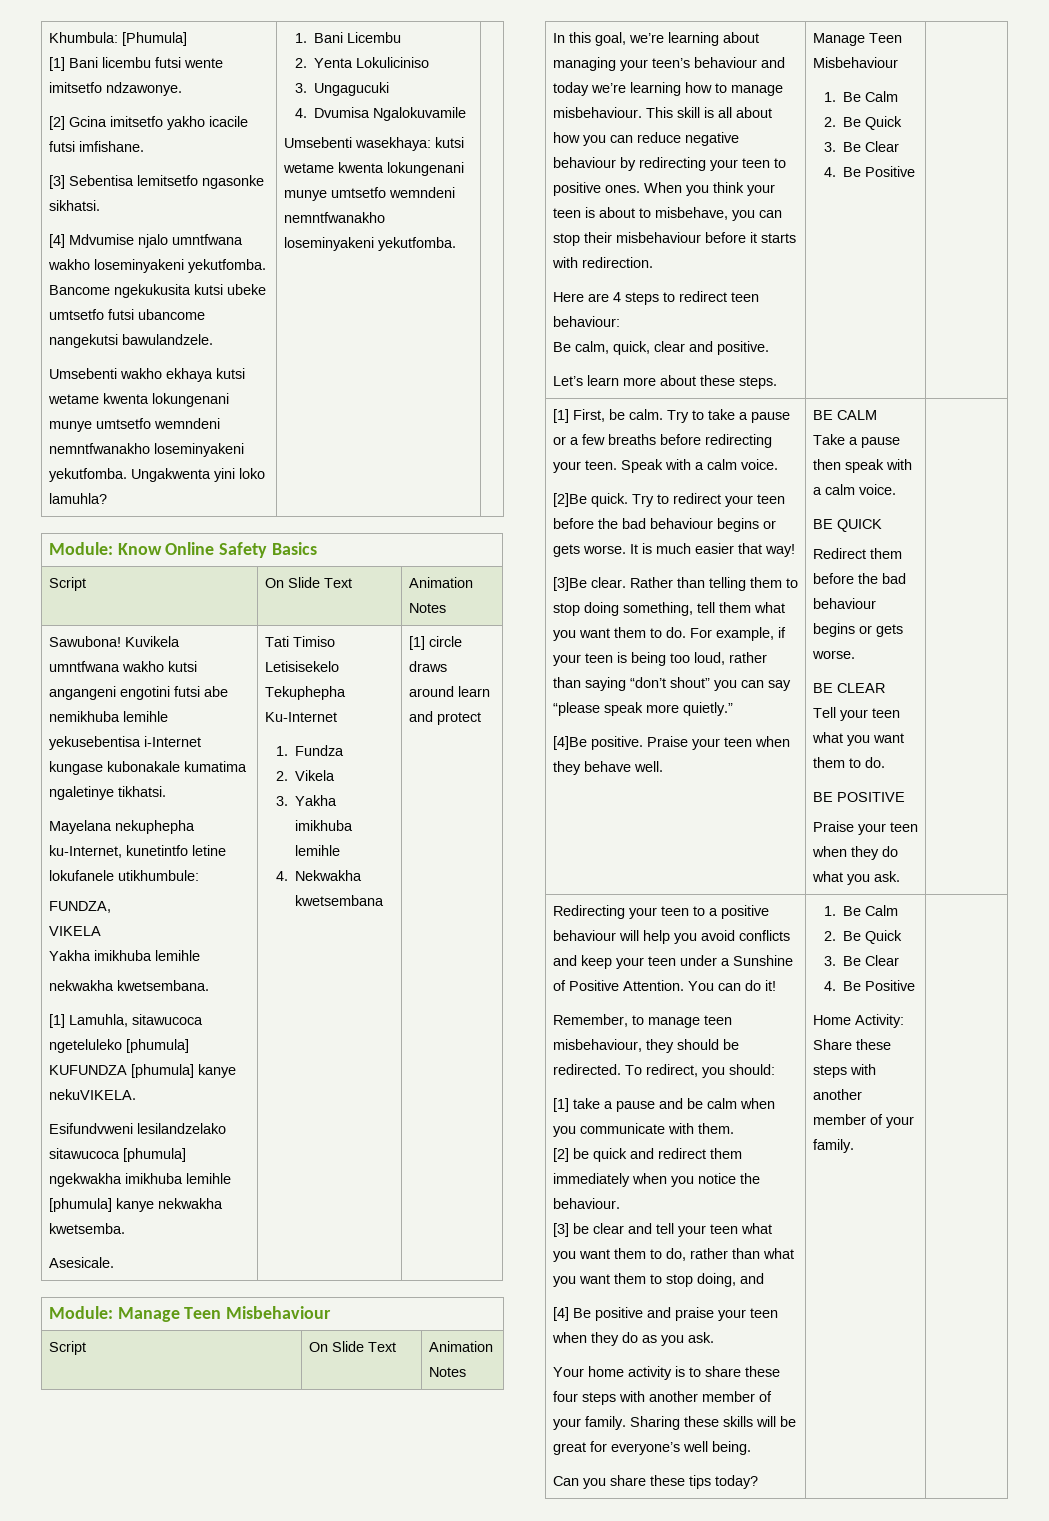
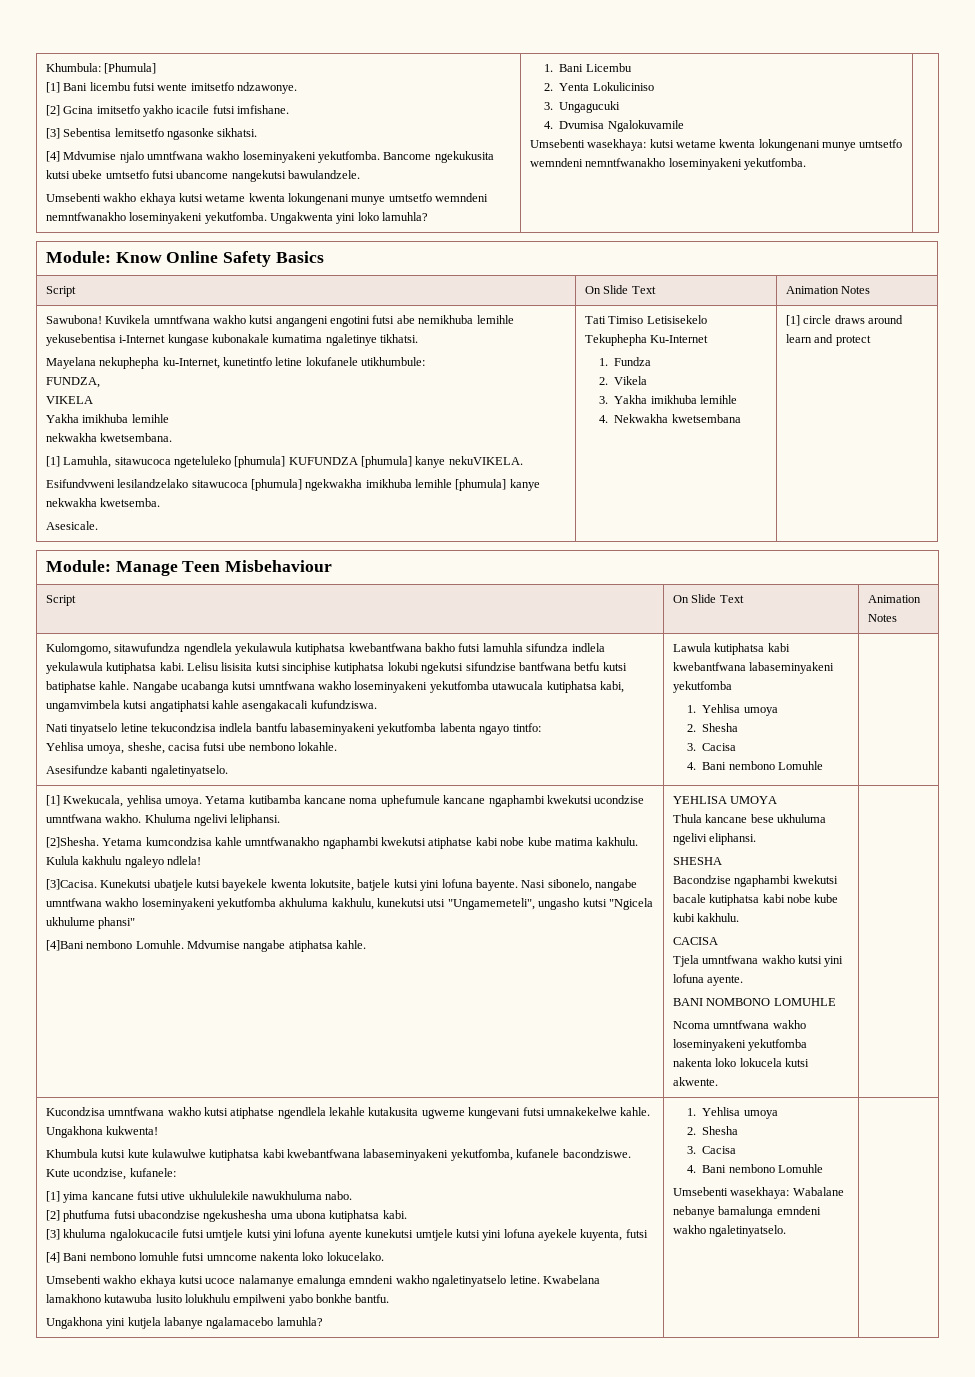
[552,32,759,46] [552,57,785,71] [552,82,783,96] [552,107,772,118] [552,132,739,146] [552,157,786,171] [552,182,775,196] [552,207,782,221] [552,232,796,246] [551,257,653,268] [552,291,759,305] [552,316,620,327] [552,341,769,355] [552,375,777,389] [812,33,902,46] [812,57,898,68] [823,91,898,102] [823,116,902,130] [823,141,899,152] [823,166,915,177] [552,409,790,423] [552,434,772,448] [552,459,778,473] [552,493,785,507] [552,518,776,532] [552,543,795,557] [552,577,798,591] [552,602,785,616] [552,627,786,641] [552,652,767,666] [552,677,791,691] [552,702,733,716] [552,736,790,750] [552,761,663,775] [812,410,877,420] [812,434,900,448] [812,459,912,473] [812,484,896,495] [812,519,882,532] [812,548,902,559] [812,573,906,584] [812,598,876,609] [812,623,903,637] [811,650,855,659] [812,683,885,693] [812,707,900,721] [811,732,904,746] [812,757,885,768] [812,792,905,802] [812,821,918,835] [811,846,898,860] [811,871,900,885] [552,905,769,919] [552,930,790,944] [552,955,793,969] [552,980,776,991] [552,1014,732,1028] [552,1039,739,1053] [552,1064,775,1078] [552,1098,775,1112] [552,1123,734,1137] [552,1148,742,1162] [552,1173,760,1187] [552,1198,620,1209] [552,1223,772,1237] [552,1248,794,1262] [552,1273,764,1287] [552,1307,778,1321] [551,1332,714,1346] [552,1366,780,1380] [552,1391,772,1405] [552,1416,796,1430] [552,1441,751,1455] [552,1475,758,1489] [823,905,898,916] [823,930,902,944] [823,955,899,966] [823,980,915,991] [812,1014,904,1028] [812,1039,891,1050] [812,1064,876,1078] [812,1089,862,1100] [812,1114,914,1128] [812,1139,854,1153] In this goal, we’re learning about managing your teen’s behaviour and today we’re learning how to manage misbehaviour. This skill is all about how you can reduce negative behaviour by redirecting your teen to positive ones. When you think your teen is about to misbehave, you can stop their misbehaviour before it starts with redirection. // Here are 4 steps to redirect teen behaviour: // Be calm, quick, clear and positive. // Let’s learn more about these steps. | Manage Teen Misbehaviour // 1. Be Calm // 2. Be Quick // 3. Be Clear // 4. Be Positive | // [1] First, be calm. Try to take a pause or a few breaths before redirecting your teen. Speak with a calm voice. // [2]Be quick. Try to redirect your teen before the bad behaviour begins or gets worse. It is much easier that way! // [3]Be clear. Rather than telling them to stop doing something, tell them what you want them to do. For example, if your teen is being too loud, rather than saying “don’t shout” you can say “please speak more quietly.” // [4]Be positive. Praise your teen when they behave well. | BE CALM // Take a pause then speak with a calm voice. // BE QUICK // Redirect them before the bad behaviour begins or gets worse. // BE CLEAR // Tell your teen what you want them to do. // BE POSITIVE // Praise your teen when they do what you ask. | // Redirecting your teen to a positive behaviour will help you avoid conflicts and keep your teen under a Sunshine of Positive Attention. You can do it! // Remember, to manage teen misbehaviour, they should be redirected. To redirect, you should: // [1] take a pause and be calm when you communicate with them. // [2] be quick and redirect them immediately when you notice the behaviour. // [3] be clear and tell your teen what you want them to do, rather than what you want them to stop doing, and // [4] Be positive and praise your teen when they do as you ask. // Your home activity is to share these four steps with another member of your family. Sharing these skills will be great for everyone’s well being. // Can you share these tips today? | 1. Be Calm // 2. Be Quick // 3. Be Clear // 4. Be Positive // Home Activity: Share these steps with another member of your family. -> [45,643,605,655] [45,662,627,674] [45,681,624,693] [45,700,377,712] [45,723,541,735] [45,742,338,754] [45,765,228,777] [672,643,790,655] [672,662,835,674] [672,681,732,693] [687,704,778,716] [687,723,739,732] [687,743,737,751] [687,761,824,770] [45,795,645,807] [45,814,281,826] [45,837,639,849] [45,856,201,868] [45,879,638,891] [45,898,653,910] [45,917,136,929] [45,940,367,952] [672,796,778,804] [672,814,826,823] [672,833,757,845] [672,857,722,865] [672,875,838,887] [672,894,839,906] [672,913,740,922] [672,937,718,945] [672,955,844,967] [672,974,744,986] [672,998,836,1006] [672,1020,806,1029] [672,1039,808,1051] [672,1058,809,1067] [672,1077,718,1086] [45,1107,651,1119] [45,1126,159,1138] [45,1149,631,1161] [45,1168,176,1180] [45,1191,353,1203] [45,1210,407,1222] [45,1229,648,1241] [45,1252,384,1263] [45,1275,600,1287] [45,1294,390,1306] [45,1317,323,1329] [687,1107,778,1119] [687,1126,739,1135] [687,1146,737,1154] [687,1164,824,1173] [672,1187,844,1199] [672,1206,821,1218] [672,1225,787,1237] Kulomgomo, sitawufundza ngendlela yekulawula kutiphatsa kwebantfwana bakho futsi lamuhla sifundza indlela yekulawula kutiphatsa kabi. Lelisu lisisita kutsi sinciphise kutiphatsa lokubi ngekutsi sifundzise bantfwana betfu kutsi batiphatse kahle. Nangabe ucabanga kutsi umntfwana wakho loseminyakeni yekutfomba utawucala kutiphatsa kabi, ungamvimbela kutsi angatiphatsi kahle asengakacali kufundziswa. // Nati tinyatselo letine tekucondzisa indlela bantfu labaseminyakeni yekutfomba labenta ngayo tintfo: // Yehlisa umoya, sheshe, cacisa futsi ube nembono lokahle. // Asesifundze kabanti ngaletinyatselo. | Lawula kutiphatsa kabi kwebantfwana labaseminyakeni yekutfomba // 1. Yehlisa umoya // 2. Shesha // 3. Cacisa // 4. Bani nembono Lomuhle | // [1] Kwekucala, yehlisa umoya. Yetama kutibamba kancane noma uphefumule kancane ngaphambi kwekutsi ucondzise umntfwana wakho. Khuluma ngelivi leliphansi. // [2]Shesha. Yetama kumcondzisa kahle umntfwanakho ngaphambi kwekutsi atiphatse kabi nobe kube matima kakhulu. Kulula kakhulu ngaleyo ndlela! // [3]Cacisa. Kunekutsi ubatjele kutsi bayekele kwenta lokutsite, batjele kutsi yini lofuna bayente. Nasi sibonelo, nangabe umntfwana wakho loseminyakeni yekutfomba akhuluma kakhulu, kunekutsi utsi "Ungamemeteli", ungasho kutsi "Ngicela ukhulume phansi" // [4]Bani nembono Lomuhle. Mdvumise nangabe atiphatsa kahle. | YEHLISA UMOYA // Thula kancane bese ukhuluma ngelivi eliphansi. // SHESHA // Bacondzise ngaphambi kwekutsi bacale kutiphatsa kabi nobe kube kubi kakhulu. // CACISA // Tjela umntfwana wakho kutsi yini lofuna ayente. // BANI NOMBONO LOMUHLE // Ncoma umntfwana wakho loseminyakeni yekutfomba nakenta loko lokucela kutsi akwente. | // Kucondzisa umntfwana wakho kutsi atiphatse ngendlela lekahle kutakusita ugweme kungevani futsi umnakekelwe kahle. Ungakhona kukwenta! // Khumbula kutsi kute kulawulwe kutiphatsa kabi kwebantfwana labaseminyakeni yekutfomba, kufanele bacondziswe. Kute ucondzise, kufanele: // [1] yima kancane futsi utive ukhululekile nawukhuluma nabo. // [2] phutfuma futsi ubacondzise ngekushesha uma ubona kutiphatsa kabi. // [3] khuluma ngalokucacile futsi umtjele kutsi yini lofuna ayente kunekutsi umtjele kutsi yini lofuna ayekele kuyenta, futsi // [4] Bani nembono lomuhle futsi umncome nakenta loko lokucelako. // Umsebenti wakho ekhaya kutsi ucoce nalamanye emalunga emndeni wakho ngaletinyatselo letine. Kwabelana lamakhono kutawuba lusito lolukhulu empilweni yabo bonkhe bantfu. // Ungakhona yini kutjela labanye ngalamacebo lamuhla? | 1. Yehlisa umoya // 2. Shesha // 3. Cacisa // 4. Bani nembono Lomuhle // Umsebenti wasekhaya: Wabalane nebanye bamalunga emndeni wakho ngaletinyatselo.

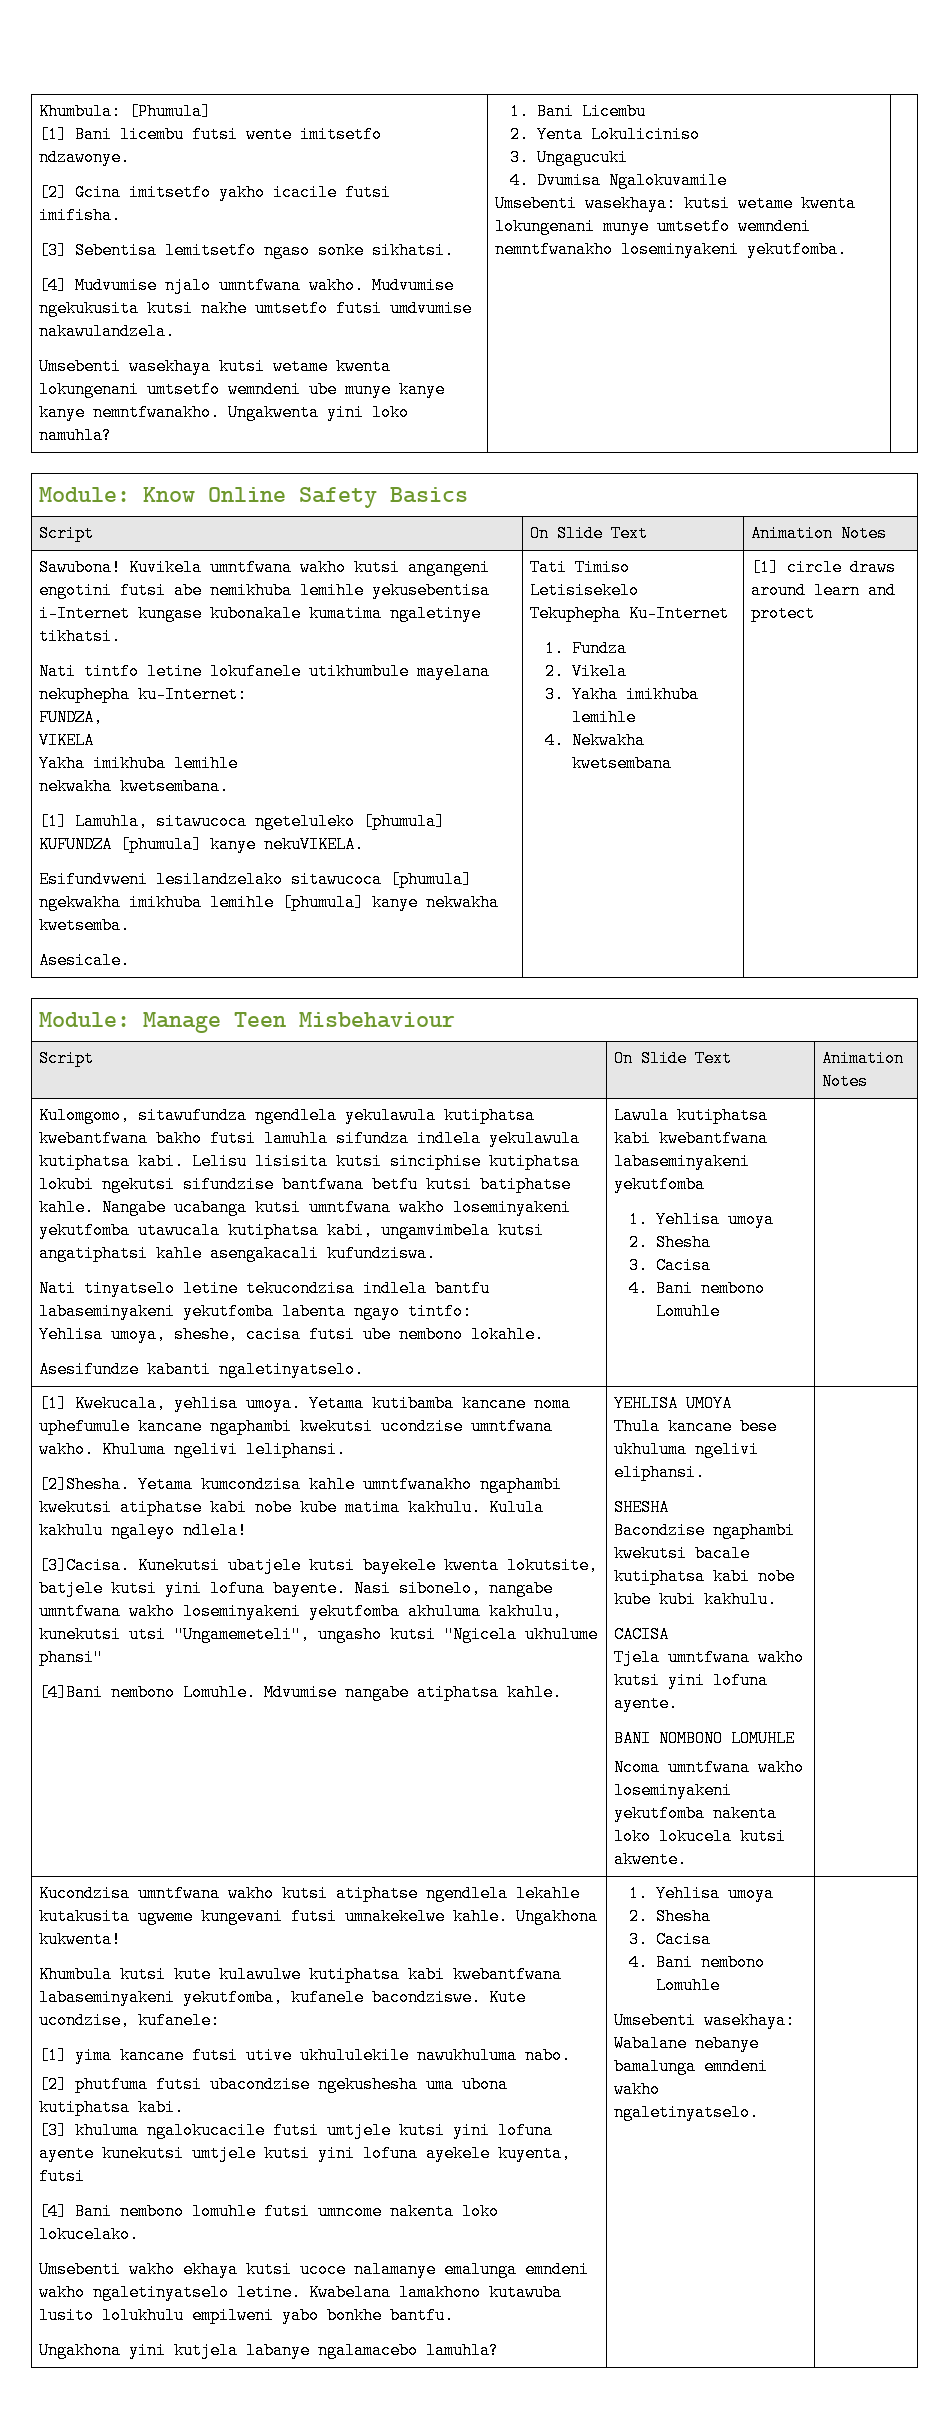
[237,105,290,114] imfishane. -> [39,207,122,224] imifisha.
[166,128,214,140] ngasonke -> [264,242,365,259] ngaso sonke
[63,151,117,160] Mdvumise -> [75,277,158,294] Mudvumise
[206,151,432,163] wakho loseminyakeni yekutfomba. Bancome -> [309,277,455,294] wakho. Mudvumise
[72,170,103,179] ubeke -> [201,300,248,317] nakhe
[176,170,361,182] [45,193,489,205] [45,212,267,224] ubancome nangekutsi bawulandzele. // Umsebenti wakho ekhaya kutsi wetame kwenta lokungenani munye umtsetfo wemndeni nemntfwanakho loseminyakeni yekutfomba. -> [390,300,473,317] [39,323,176,340] [39,358,392,375] [39,381,446,398] [39,404,221,421] umdvumise nakawulandzela. // Umsebenti wasekhaya kutsi wetame kwenta lokungenani umtsetfo wemndeni ube munye kanye kanye nemntfwanakho.
[382,212,429,221] lamuhla? -> [39,427,113,444] namuhla?
[45,357,426,369] Mayelana nekuphepha ku-Internet, kunetintfo letine lokufanele utikhumbule: -> [39,663,491,680] [39,686,248,703] Nati tintfo letine lokufanele utikhumbule mayelana nekuphepha ku-Internet:

